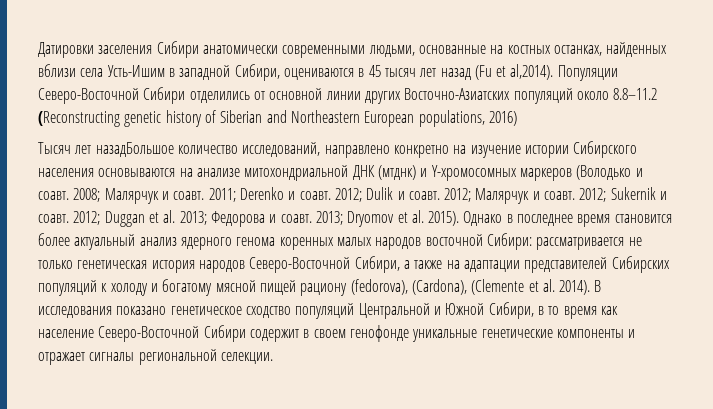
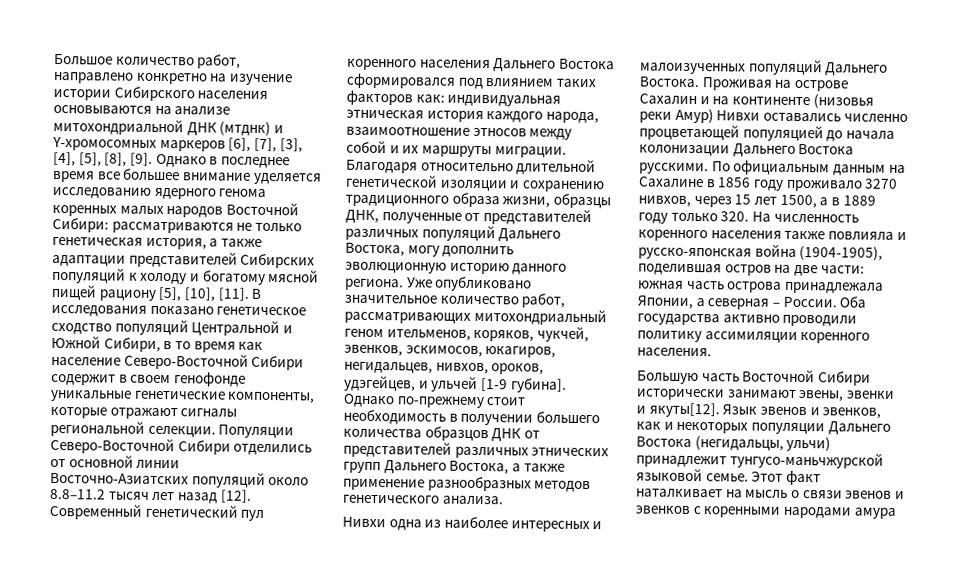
[38,41,668,58] [38,64,618,81] [38,87,658,104] [38,110,517,127] [38,142,321,157] Датировки заселения Сибири анатомически современными людьми, основанные на костных останках, найденных вблизи села Усть-Ишим в западной Сибири, оцениваются в 45 тысяч лет назад (Fu et al,2014). Популяции Северо-Восточной Сибири отделились от основной линии других Восточно-Азиатских популяций около 8.8–11.2 (Reconstructing genetic history of Siberian and Northeastern European populations, 2016) // Тысяч лет назадБольшое количество исследований, -> [54,53,242,69] Большое количество работ,
[576,165,643,180] [38,187,668,204] [38,210,672,227] [38,233,177,250] (Володько и соавт. 2008; Малярчук и соавт. 2011; Derenko и соавт. 2012; Dulik и соавт. 2012; Малярчук и соавт. 2012; Sukernik и соавт. 2012; Duggan et al. 2013; Федорова и соавт. 2013; Dryomov et al. 2015). Однако в последнее время становится более актуальный анализ -> [228,137,303,153] [53,151,290,169] [52,168,322,185] [52,186,151,199] [6], [7], [3], [4], [5], [8], [9]. Однако в последнее время все большее внимание уделяется исследованию
[425,233,642,250] [38,256,460,273] восточной Сибири: рассматривается не только генетическая история народов Северо-Восточной Сибири, а также на -> [225,202,299,216] [52,217,302,234] [52,236,262,250] Восточной Сибири: рассматриваются не только генетическая история, а также
[350,279,591,295] (fedorova), (Cardona), (Clemente et al. 2014). -> [158,286,250,302] [5], [10], [11].
[556,329,636,338] [38,349,273,365] компоненты и отражает сигналы региональной селекции. -> [227,391,316,404] [50,406,238,420] [50,420,295,439] [50,437,313,456] [50,455,181,469] [50,472,310,488] [50,488,252,504] [49,503,265,521] [347,58,615,72] [346,72,596,90] [346,89,562,107] [346,109,599,124] [346,126,573,140] [346,140,567,158] [346,159,597,176] [345,174,605,193] [345,192,611,209] [345,209,592,226] [345,225,562,242] [345,242,515,258] [345,261,568,275] [344,276,533,292] [344,293,566,308] [344,308,607,326] [344,326,589,343] [344,344,557,358] [344,361,545,375] [344,375,567,393] [343,393,526,409] [343,409,600,426] [343,426,540,442] [343,441,610,459] [343,460,565,475] [343,476,592,493] [342,494,504,505] [342,516,603,533] [640,59,889,76] [639,76,848,92] [639,93,874,109] [639,108,908,124] [639,124,895,142] [639,143,855,157] [639,159,906,176] [638,176,899,192] [638,194,876,209] [638,211,859,224] [638,229,907,242] [638,244,884,261] [638,263,865,277] [638,280,884,294] [637,295,867,310] [637,313,858,327] [637,330,871,344] [637,347,712,357] [637,369,871,386] [636,388,895,402] [636,402,882,419] [636,421,891,435] [636,436,832,452] [636,452,884,469] [636,468,821,486] [636,488,905,500] [635,505,896,519] компоненты, которые отражают сигналы региональной селекции. Популяции Северо-Восточной Сибири отделились от основной линии Восточно-Азиатских популяций около 8.8–11.2 тысяч лет назад [12]. Современный генетический пул коренного населения Дальнего Востока сформировался под влиянием таких факторов как: индивидуальная этническая история каждого народа, взаимоотношение этносов между собой и их маршруты миграции. Благодаря относительно длительной генетической изоляции и сохранению традиционного образа жизни, образцы ДНК, полученные от представителей различных популяций Дальнего Востока, могу дополнить эволюционную историю данного региона. Уже опубликовано значительное количество работ, рассматривающих митохондриальный геном ительменов, коряков, чукчей, эвенков, эскимосов, юкагиров, негидальцев, нивхов, ороков, удэгейцев, и ульчей [1-9 губина]. Однако по-прежнему стоит необходимость в получении большего количества образцов ДНК от представителей различных этнических групп Дальнего Востока, а также применение разнообразных методов генетического анализа. // Нивхи одна из наиболее интересных и малоизученных популяций Дальнего Востока. Проживая на острове Сахалин и на континенте (низовья реки Амур) Нивхи оставались численно процветающей популяцией до начала колонизации Дальнего Востока русскими. По официальным данным на Сахалине в 1856 году проживало 3270 нивхов, через 15 лет 1500, а в 1889 году только 320. На численность коренного населения также повлияла и русско-японская война (1904-1905), поделившая остров на две части: южная часть острова принадлежала Японии, а северная – России. Оба государства активно проводили политику ассимиляции коренного населения. // Большую часть Восточной Сибири исторически занимают эвены, эвенки и якуты[12]. Язык эвенов и эвенков, как и некоторых популяции Дальнего Востока (негидальцы, ульчи) принадлежит тунгусо-маньчжурской языковой семье. Этот факт наталкивает на мысль о связи эвенов и эвенков с коренными народами амура

